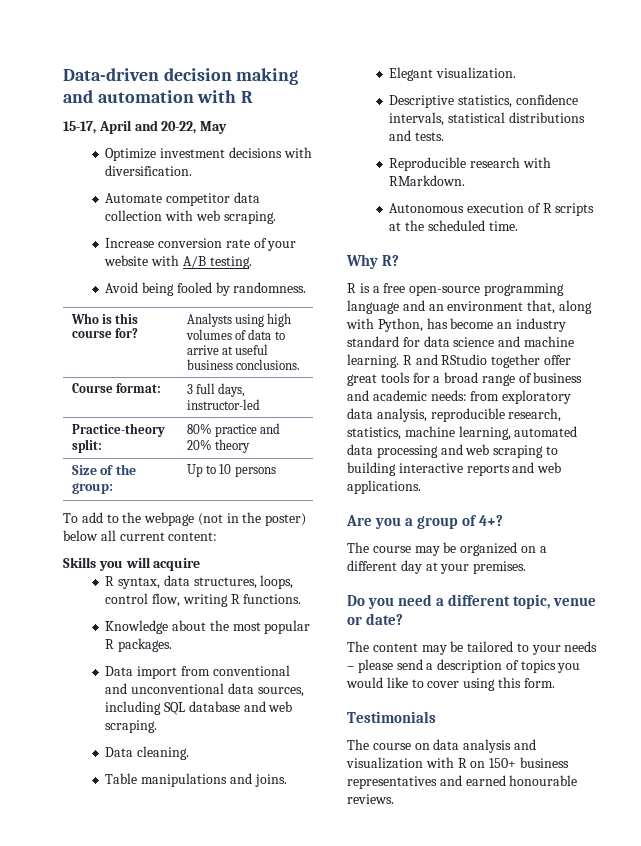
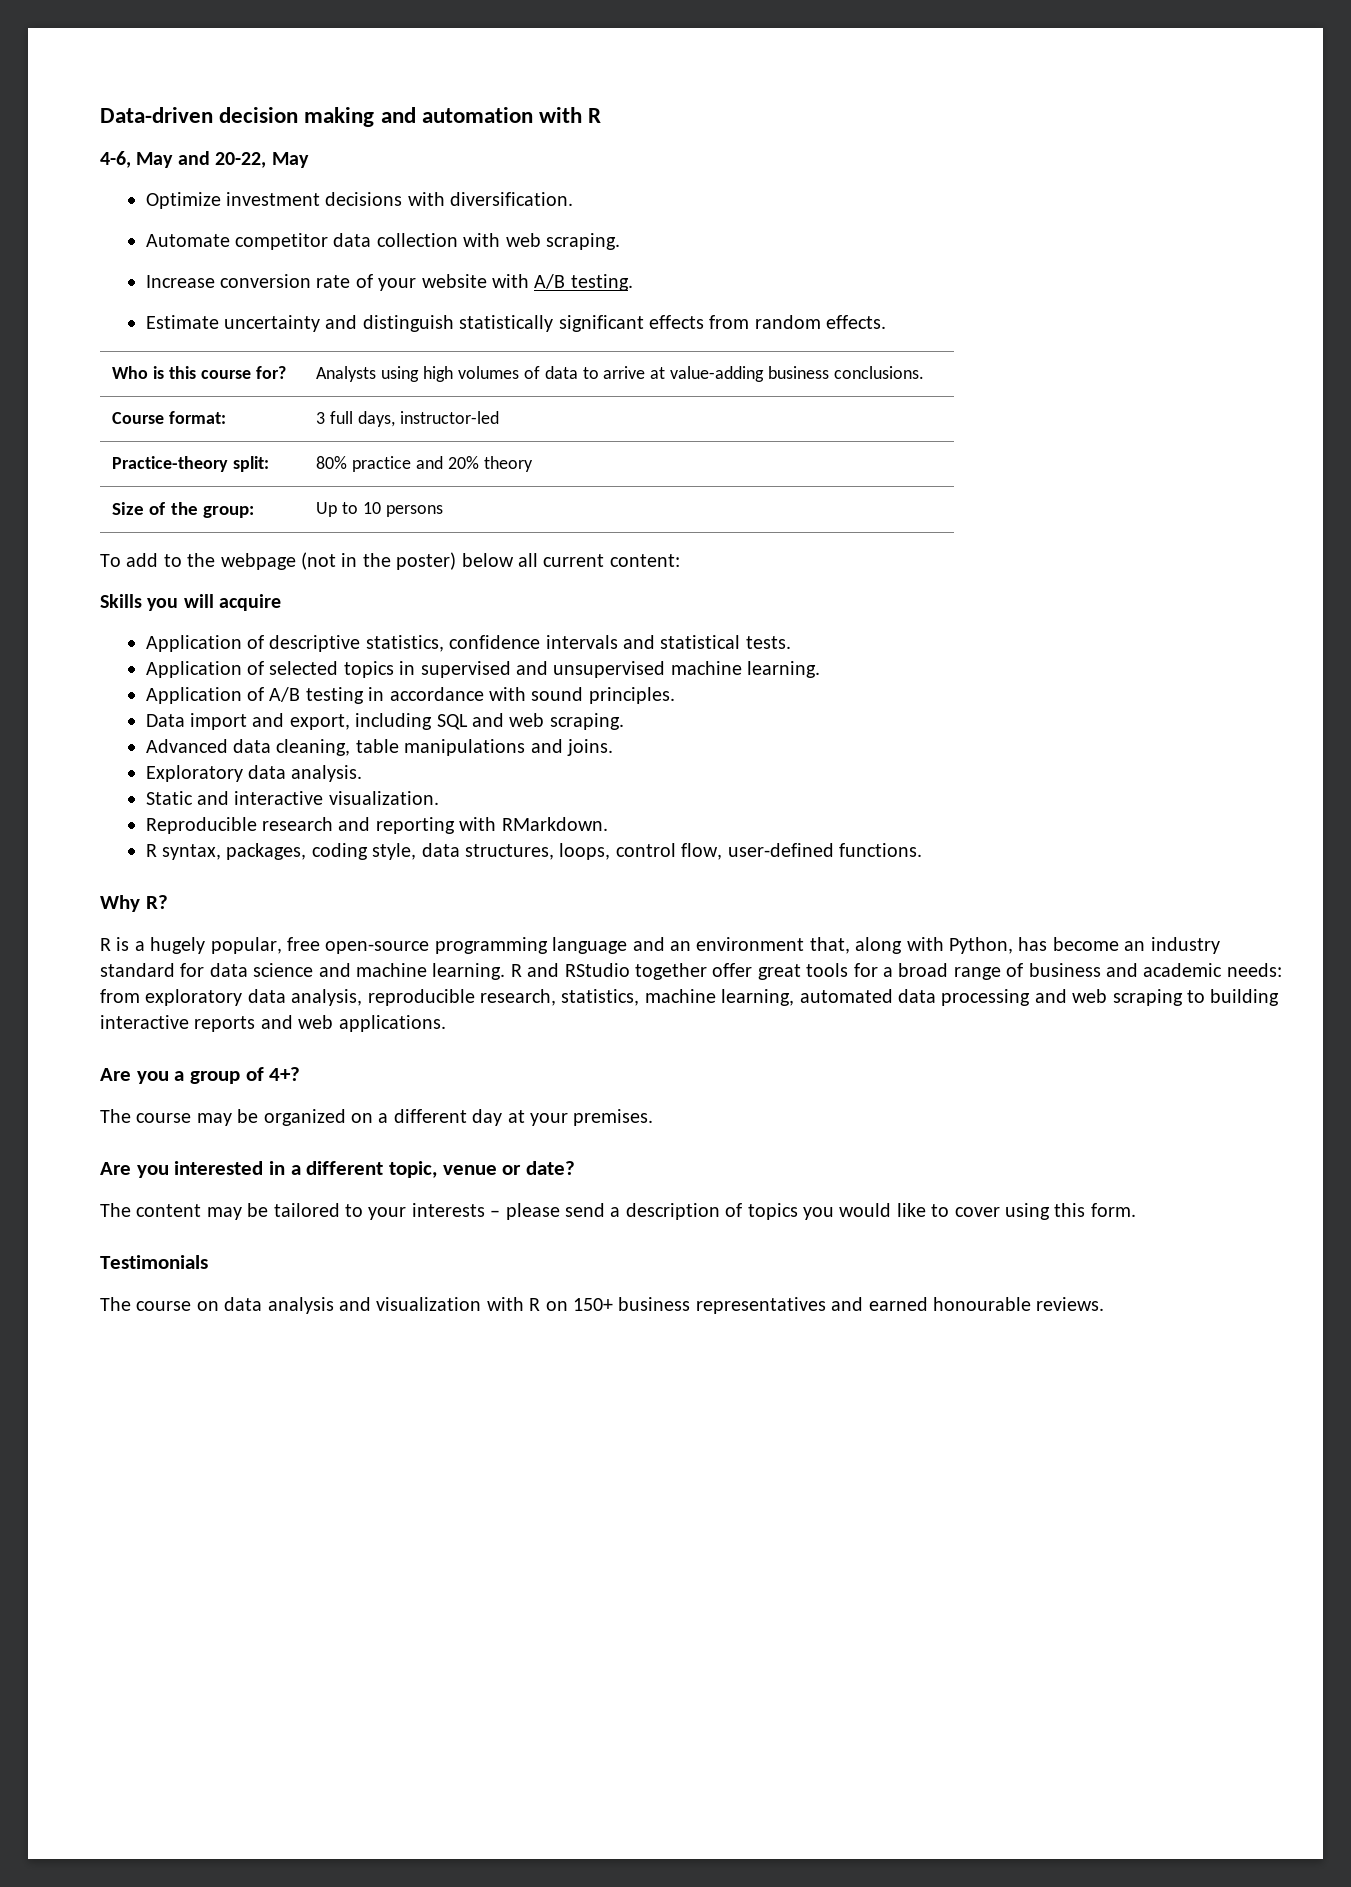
[63,120,132,134] 15-17, April -> [100,151,174,168] 4-6, May
[105,282,307,296] Avoid being fooled by randomness. -> [145,315,887,332] Estimate uncertainty and distinguish statistically significant effects from random effects.
[235,344,269,355] useful -> [670,366,765,382] value-adding
(201, 564) none -> [145,635,791,652] [145,661,821,678] [145,687,675,704] [145,713,624,730] [145,739,614,756] [145,765,363,782] [145,791,439,805] [145,817,608,834] // Application of descriptive statistics, confidence intervals and statistical tests. // Application of selected topics in supervised and unsupervised machine learning. // Application of A/B testing in accordance with sound principles. // Data import and export, including SQL and web scraping. // Advanced data cleaning, table manipulations and joins. // Exploratory data analysis. // Static and interactive visualization. // Reproducible research and reporting with RMarkdown.
(160, 583) none -> [226,843,417,860] packages, coding style,
[182,594,240,607] writing R -> [727,843,834,857] user-defined
[105,620,311,634] [105,638,172,652] [105,665,290,679] [105,683,304,697] [105,701,293,715] [105,720,158,733] [105,746,189,760] [105,773,287,787] [389,67,516,81] [389,94,578,108] [389,112,585,126] [389,130,444,141] [389,157,551,171] [389,175,466,186] [389,203,595,216] [389,220,518,231] // Knowledge about the most popular R packages. // Data import from conventional and unconventional data sources, including SQL database and web scraping. // Data cleaning. // Table manipulations and joins. // Elegant visualization. // Descriptive statistics, confidence intervals, statistical distributions and tests. // Reproducible research with RMarkdown. // Autonomous execution of R scripts at the scheduled time. -> (923, 850) none
(380, 289) none -> [150,937,282,954] hugely popular,
[347,594,433,609] Do you need -> [100,1161,286,1178] Are you interested in
[564,641,598,652] needs -> [411,1203,485,1217] interests

